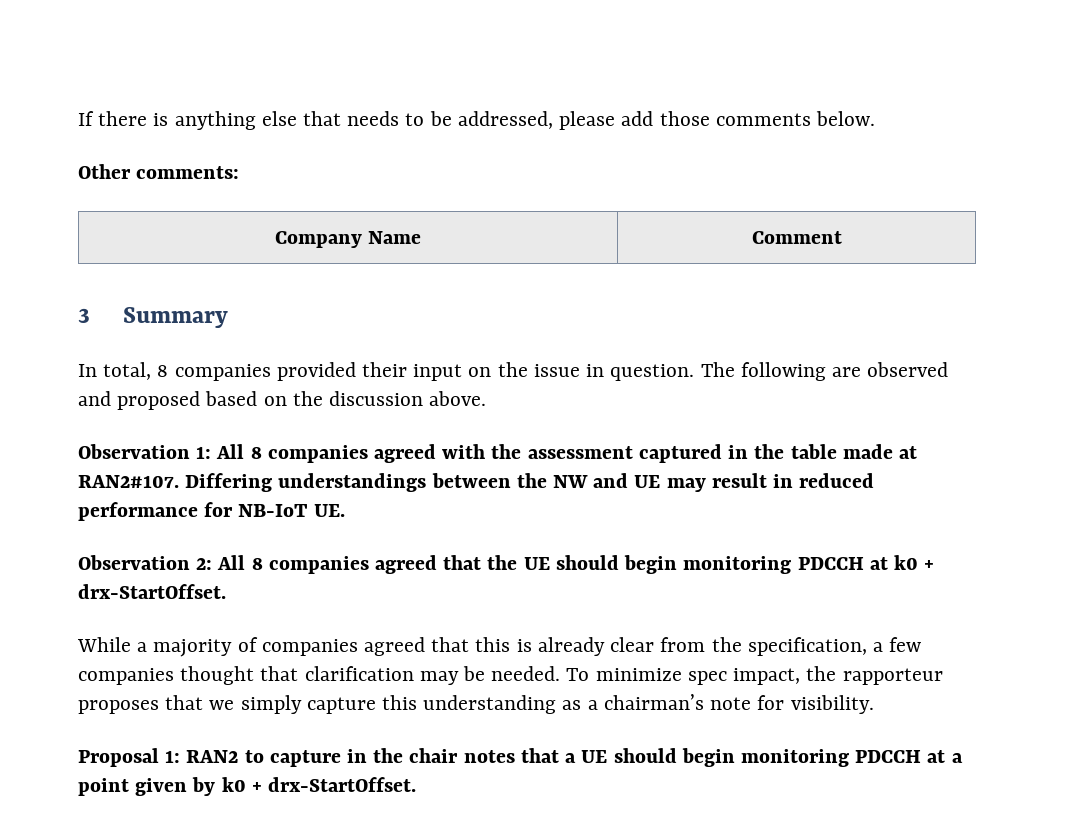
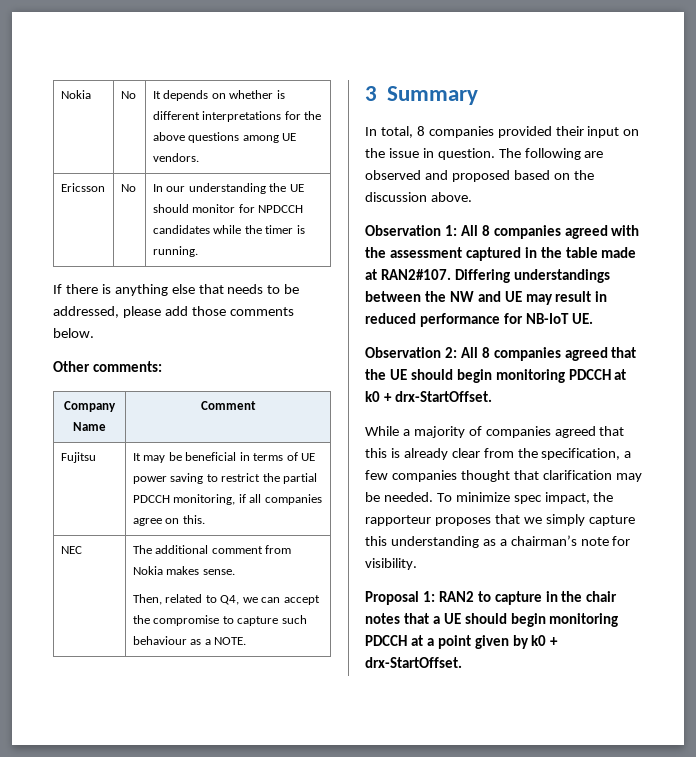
(78, 118) none -> [60,90,91,99] [120,91,136,99] [152,90,285,101] [152,111,322,122] [152,132,297,143] [152,153,199,162] [60,183,105,192] [120,184,136,192] [152,183,304,194] [152,204,304,213] [152,225,305,234] [152,246,198,257] Nokia | No | It depends on whether is different interpretations for the above questions among UE vendors. // Ericsson | No | In our understanding the UE should monitor for NPDCCH candidates while the timer is running. //
(842, 237) none -> [60,452,96,463] [132,452,316,463] [132,473,318,484] [132,494,322,505] [132,515,205,526] [60,546,82,554] [132,545,292,554] [132,566,235,575] [132,594,320,605] [132,615,307,626] [132,636,247,645] // Fujitsu | It may be beneficial in terms of UE power saving to restrict the partial PDCCH monitoring, if all companies agree on this. // NEC | The additional comment from Nokia makes sense. // Then, related to Q4, we can accept the compromise to capture such behaviour as a NOTE.

